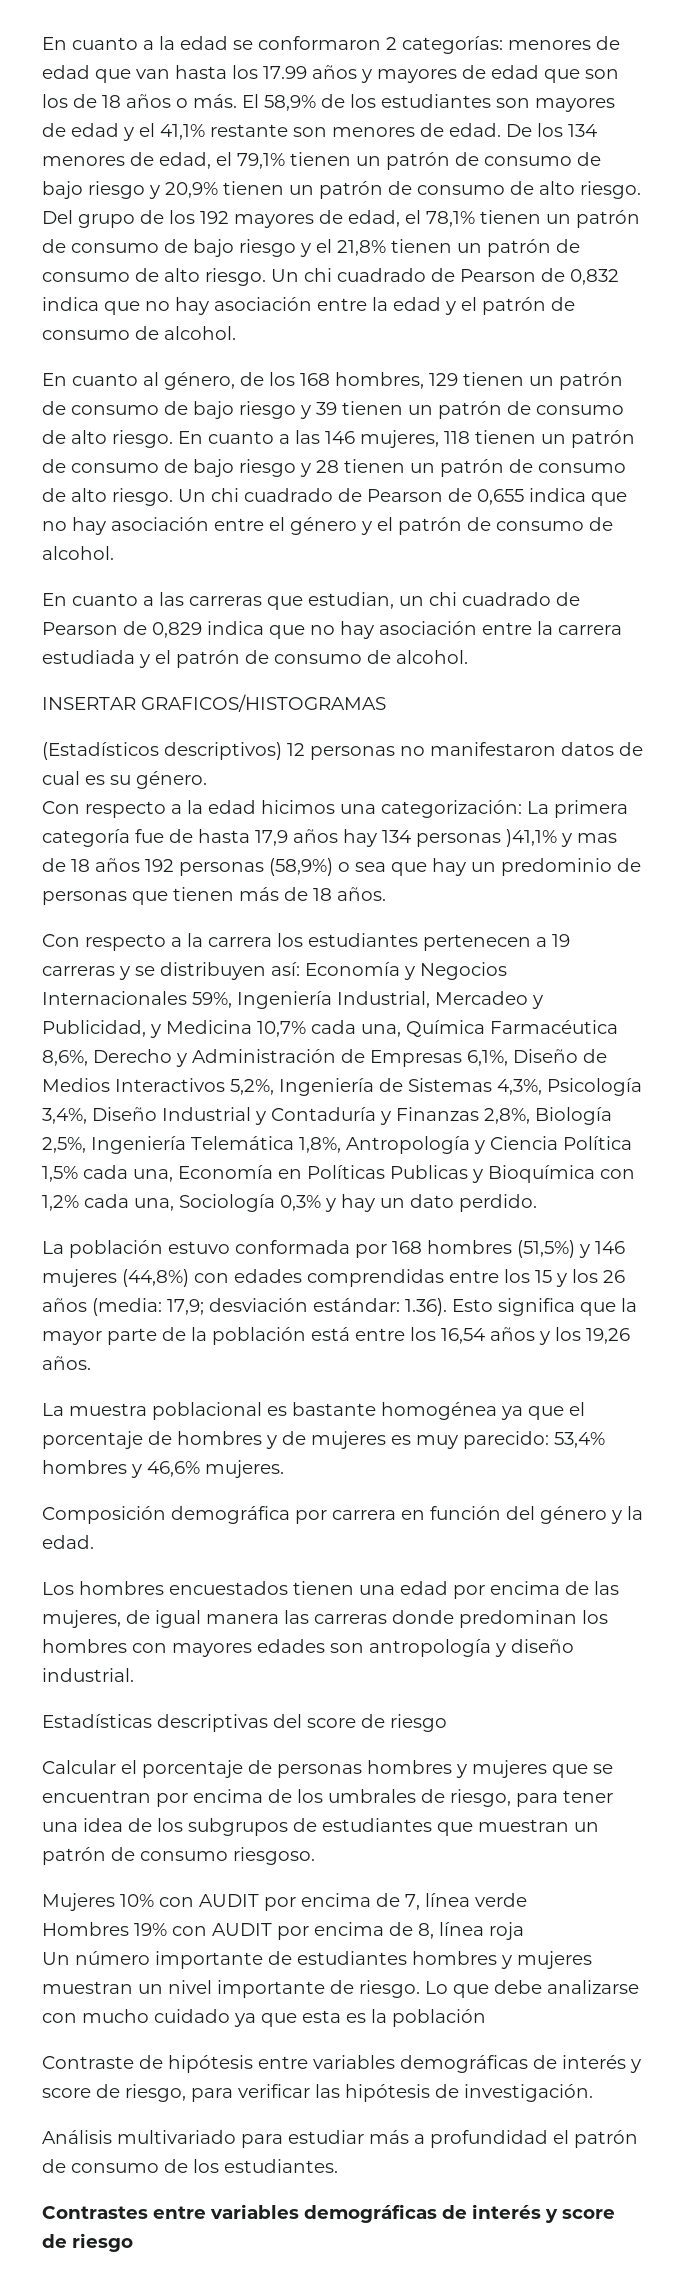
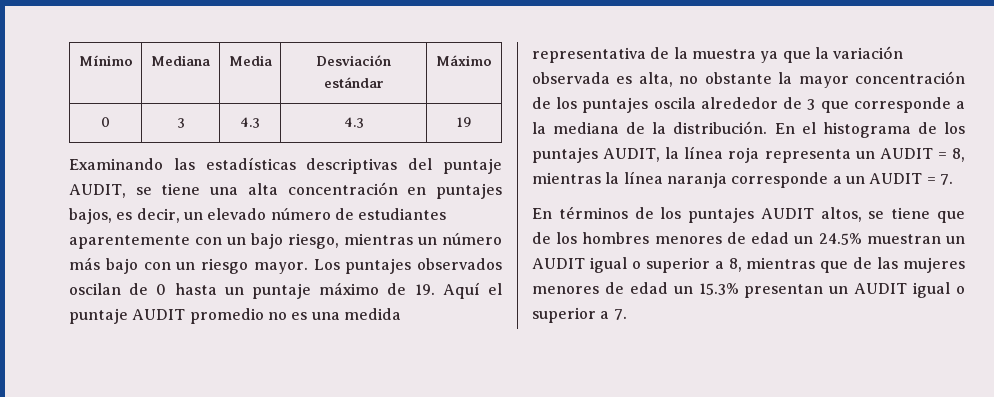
[42,36,620,54] [42,65,619,83] [42,94,615,112] [42,123,597,141] [42,152,601,170] [42,181,641,199] [42,210,640,228] [42,239,580,257] [42,268,619,286] [42,297,575,315] [42,326,236,340] [42,372,623,390] [42,401,624,419] [42,430,635,448] [42,459,626,477] [42,488,627,506] [42,517,613,535] [42,546,114,560] [42,592,580,610] [42,621,622,639] [42,650,468,668] [42,694,386,712] [42,742,643,760] [42,771,207,789] [42,800,628,818] [42,829,617,847] [42,858,641,876] [42,887,386,905] [42,933,570,951] [42,962,507,980] [42,991,543,1009] [42,1020,618,1038] [42,1049,607,1067] [42,1078,642,1096] [42,1107,612,1125] [42,1136,632,1154] [42,1165,635,1183] [42,1194,537,1212] [42,1240,625,1258] [42,1269,625,1287] [42,1298,637,1316] [42,1327,630,1345] [42,1356,91,1370] [42,1402,585,1420] [42,1431,605,1449] [42,1460,284,1478] [42,1506,643,1524] [42,1535,94,1549] [42,1581,619,1599] [42,1610,608,1628] [42,1639,574,1657] [42,1668,134,1682] [42,1714,447,1732] [42,1760,613,1778] [42,1789,613,1807] [42,1818,599,1836] [42,1847,315,1865] [42,1893,527,1911] [42,1922,524,1940] [42,1951,592,1969] [42,1980,639,1998] [42,2009,486,2027] [42,2055,641,2073] [42,2084,593,2102] [42,2130,638,2148] [42,2159,338,2173] [42,2204,615,2223] [42,2233,133,2252] En cuanto a la edad se conformaron 2 categorías: menores de edad que van hasta los 17.99 años y mayores de edad que son los de 18 años o más. El 58,9% de los estudiantes son mayores de edad y el 41,1% restante son menores de edad. De los 134 menores de edad, el 79,1% tienen un patrón de consumo de bajo riesgo y 20,9% tienen un patrón de consumo de alto riesgo. Del grupo de los 192 mayores de edad, el 78,1% tienen un patrón de consumo de bajo riesgo y el 21,8% tienen un patrón de consumo de alto riesgo. Un chi cuadrado de Pearson de 0,832 indica que no hay asociación entre la edad y el patrón de consumo de alcohol. // En cuanto al género, de los 168 hombres, 129 tienen un patrón de consumo de bajo riesgo y 39 tienen un patrón de consumo de alto riesgo. En cuanto a las 146 mujeres, 118 tienen un patrón de consumo de bajo riesgo y 28 tienen un patrón de consumo de alto riesgo. Un chi cuadrado de Pearson de 0,655 indica que no hay asociación entre el género y el patrón de consumo de alcohol. // En cuanto a las carreras que estudian, un chi cuadrado de Pearson de 0,829 indica que no hay asociación entre la carrera estudiada y el patrón de consumo de alcohol. // INSERTAR GRAFICOS/HISTOGRAMAS // (Estadísticos descriptivos) 12 personas no manifestaron datos de cual es su género. // Con respecto a la edad hicimos una categorización: La primera categoría fue de hasta 17,9 años hay 134 personas )41,1% y mas de 18 años 192 personas (58,9%) o sea que hay un predominio de personas que tienen más de 18 años. // Con respecto a la carrera los estudiantes pertenecen a 19 carreras y se distribuyen así: Economía y Negocios Internacionales 59%, Ingeniería Industrial, Mercadeo y Publicidad, y Medicina 10,7% cada una, Química Farmacéutica 8,6%, Derecho y Administración de Empresas 6,1%, Diseño de Medios Interactivos 5,2%, Ingeniería de Sistemas 4,3%, Psicología 3,4%, Diseño Industrial y Contaduría y Finanzas 2,8%, Biología 2,5%, Ingeniería Telemática 1,8%, Antropología y Ciencia Política 1,5% cada una, Economía en Políticas Publicas y Bioquímica con 1,2% cada una, Sociología 0,3% y hay un dato perdido. // La población estuvo conformada por 168 hombres (51,5%) y 146 mujeres (44,8%) con edades comprendidas entre los 15 y los 26 años (media: 17,9; desviación estándar: 1.36). Esto significa que la mayor parte de la población está entre los 16,54 años y los 19,26 años. // La muestra poblacional es bastante homogénea ya que el porcentaje de hombres y de mujeres es muy parecido: 53,4% hombres y 46,6% mujeres. // Composición demográfica por carrera en función del género y la edad. // Los hombres encuestados tienen una edad por encima de las mujeres, de igual manera las carreras donde predominan los hombres con mayores edades son antropología y diseño industrial. // Estadísticas descriptivas del score de riesgo // Calcular el porcentaje de personas hombres y mujeres que se encuentran por encima de los umbrales de riesgo, para tener una idea de los subgrupos de estudiantes que muestran un patrón de consumo riesgoso. // Mujeres 10% con AUDIT por encima de 7, línea verde // Hombres 19% con AUDIT por encima de 8, línea roja // Un número importante de estudiantes hombres y mujeres muestran un nivel importante de riesgo. Lo que debe analizarse con mucho cuidado ya que esta es la población // Contraste de hipótesis entre variables demográficas de interés y score de riesgo, para verificar las hipótesis de investigación. // Análisis multivariado para estudiar más a profundidad el patrón de consumo de los estudiantes. // Contrastes entre variables demográficas de interés y score de riesgo -> [78,55,133,66] [151,55,210,66] [228,55,272,66] [316,55,391,66] [323,77,384,88] [436,55,492,66] [101,117,110,127] [176,118,185,128] [240,117,260,128] [343,117,364,128] [456,117,472,127] [69,157,503,174] [69,182,502,199] [69,208,447,224] [69,233,502,249] [69,257,502,274] [69,282,502,299] [69,308,401,324] [532,46,904,63] [532,71,965,88] [532,97,965,113] [532,121,965,138] [532,146,965,163] [532,171,953,188] [532,206,965,223] [532,232,965,245] [532,257,965,273] [532,282,966,298] [532,307,627,323] Mínimo | Mediana | Media | Desviación estándar | Máximo // 0 | 3 | 4.3 | 4.3 | 19 // Examinando las estadísticas descriptivas del puntaje AUDIT, se tiene una alta concentración en puntajes bajos, es decir, un elevado número de estudiantes aparentemente con un bajo riesgo, mientras un número más bajo con un riesgo mayor. Los puntajes observados oscilan de 0 hasta un puntaje máximo de 19. Aquí el puntaje AUDIT promedio no es una medida representativa de la muestra ya que la variación observada es alta, no obstante la mayor concentración de los puntajes oscila alrededor de 3 que corresponde a la mediana de la distribución. En el histograma de los puntajes AUDIT, la línea roja representa un AUDIT = 8, mientras la línea naranja corresponde a un AUDIT = 7. // En términos de los puntajes AUDIT altos, se tiene que de los hombres menores de edad un 24.5% muestran un AUDIT igual o superior a 8, mientras que de las mujeres menores de edad un 15.3% presentan un AUDIT igual o superior a 7.

